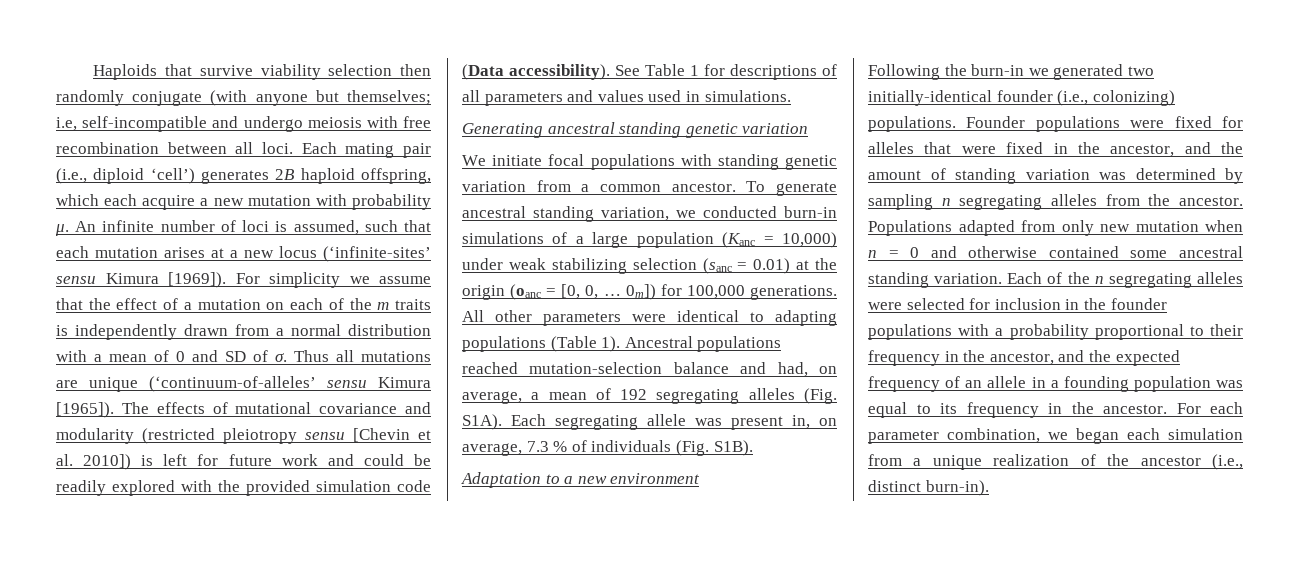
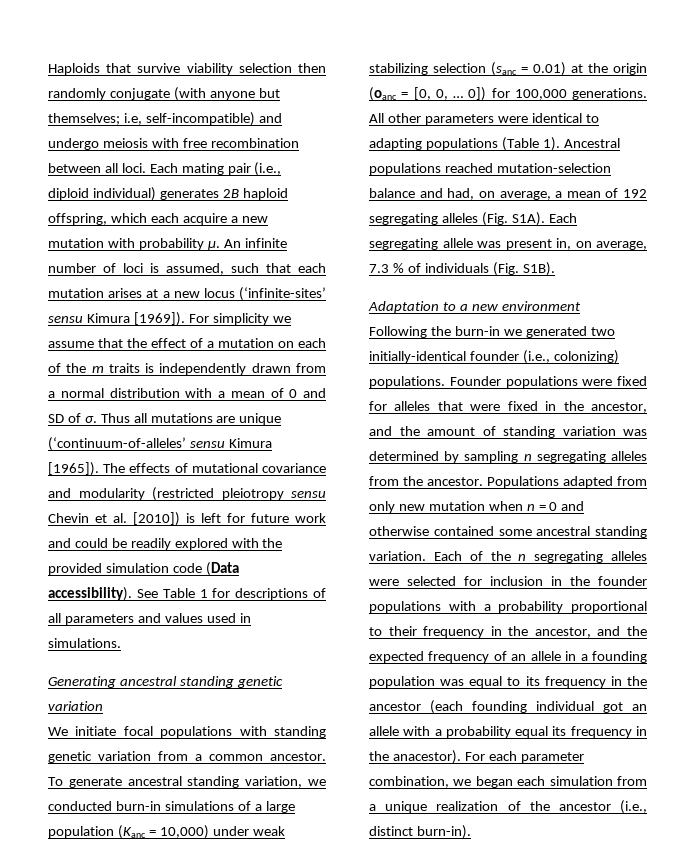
[82,116,208,132] self-incompatible -> [145,112,255,126] self-incompatible)
[150,168,195,184] ‘cell’) -> [92,187,156,201] individual)
[353,428,410,442] [Chevin -> [48,513,89,523] Chevin
[83,454,132,470] 2010]) -> [133,512,180,526] [2010])
[625,284,656,300] 0m]) -> [468,87,487,101] 0])
[1103,404,1167,414] ancestor. -> [369,700,647,714] [369,726,647,738] [369,750,461,764] ancestor (each founding individual got an allele with a probability equal its frequency in the anacestor).

